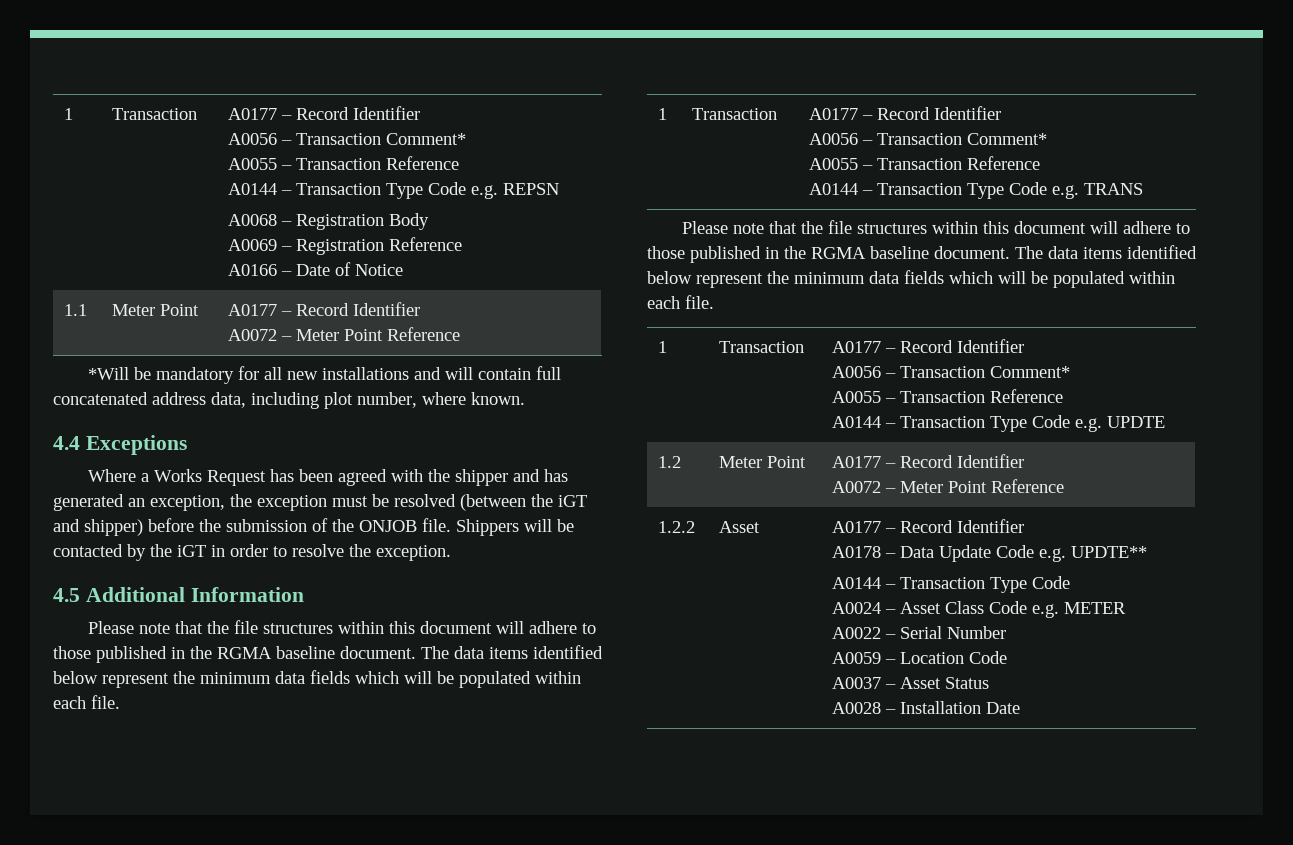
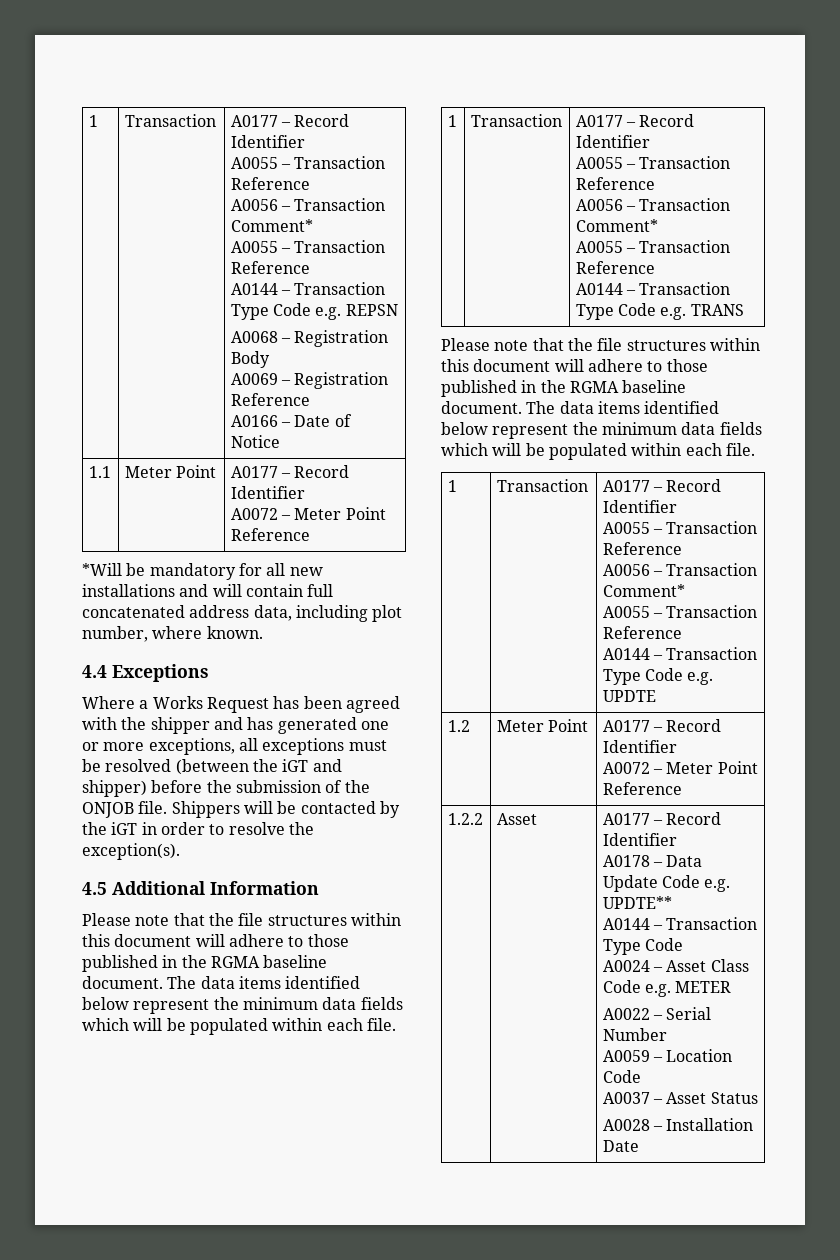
[63,108,73,120] [111,108,197,120] [227,106,420,120] 1 | Transaction | A0177 – Record Identifier -> [88,115,98,127] [124,114,216,127] [230,114,350,127] [230,135,305,148] [230,156,386,169] [230,177,310,190] 1 | Transaction | A0177 – Record Identifier // A0055 – Transaction Reference
[128,494,327,511] an exception, the exception -> [360,721,389,730] [82,738,345,755] one or more exceptions, all exceptions
[376,545,451,561] exception. -> [82,843,180,860] exception(s).
(1001, 113) none -> [575,156,731,169] [575,177,655,190] // A0055 – Transaction Reference
(1024, 346) none -> [602,521,758,534] [602,542,682,555] // A0055 – Transaction Reference

